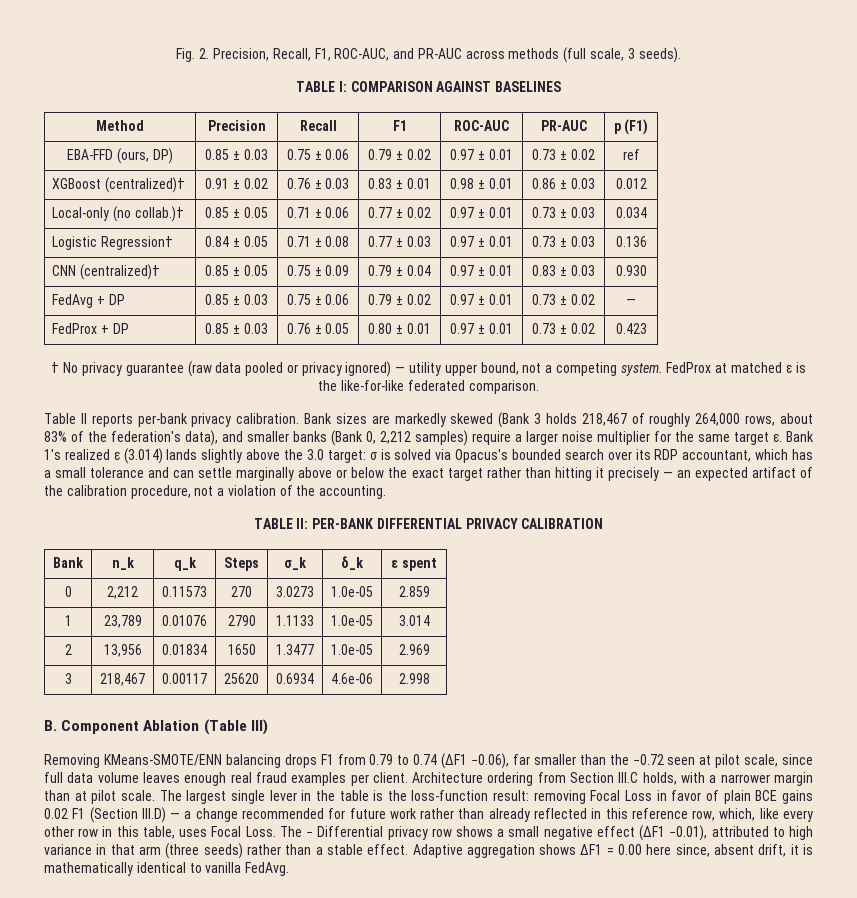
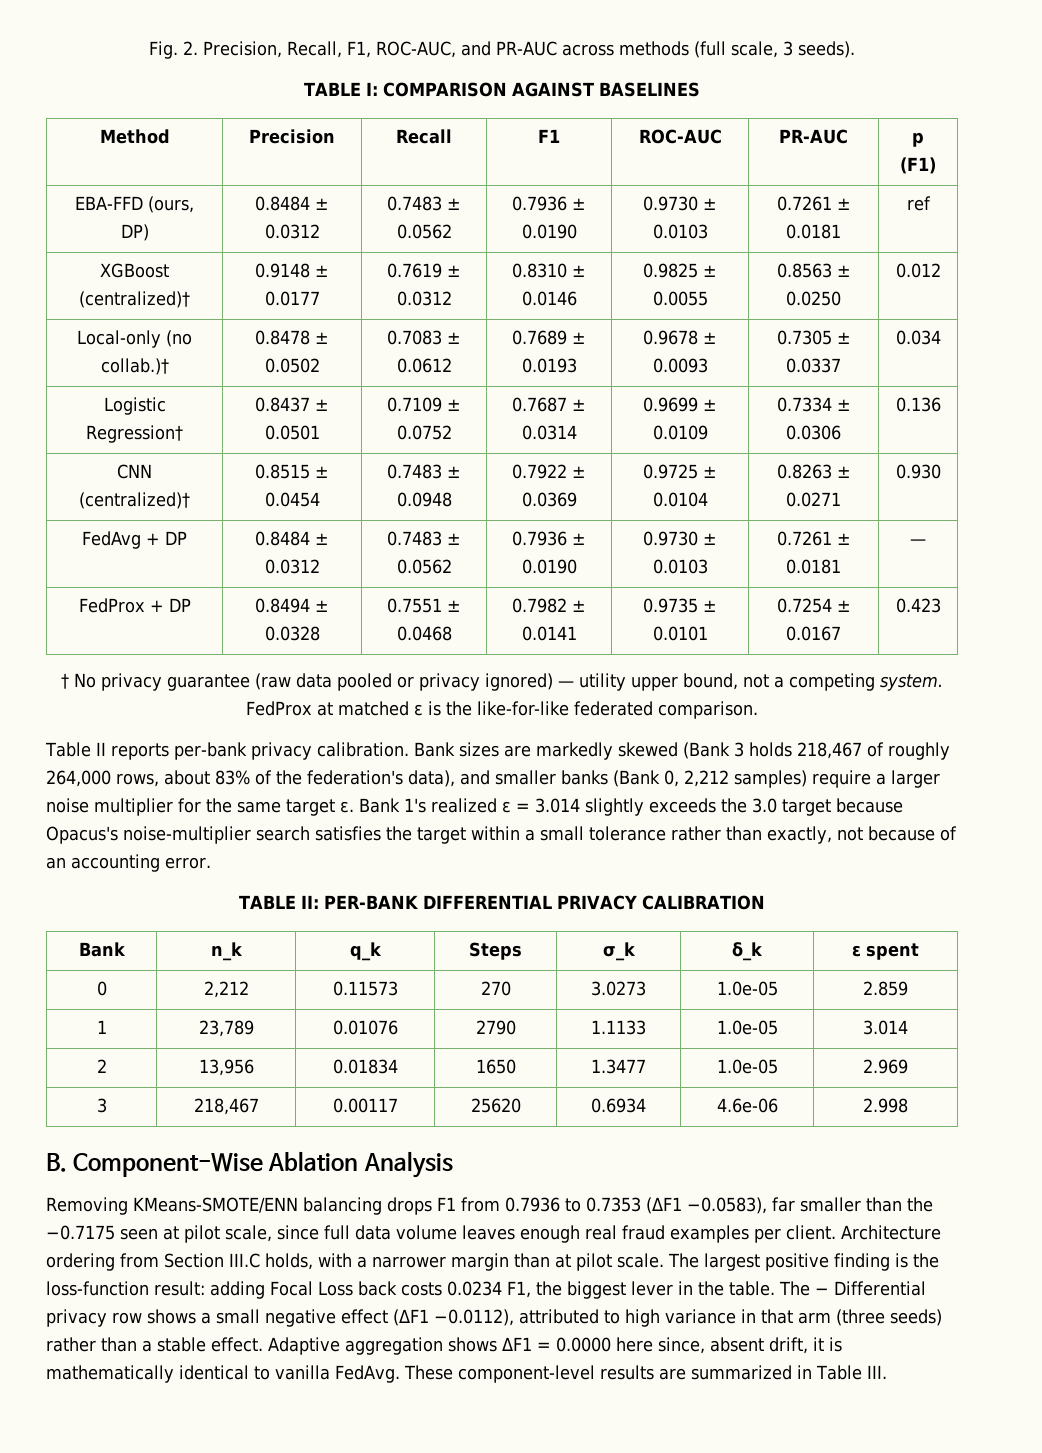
[205,149,268,160] [286,149,350,160] [368,149,431,160] [450,149,513,160] [532,149,595,160] [622,149,640,160] [52,177,185,193] [205,178,268,189] [286,178,350,189] [368,178,431,189] [450,178,513,189] [532,178,595,189] [615,178,647,189] [52,206,184,222] [205,207,268,218] [286,207,350,218] [368,207,431,218] [450,207,513,218] [532,207,595,218] [615,207,647,218] [52,236,173,250] [205,236,268,247] [286,236,350,247] [368,236,431,247] [450,236,513,247] [532,236,595,247] [615,236,647,247] [52,264,160,280] [205,265,268,276] [286,265,350,276] [368,265,431,276] [450,265,513,276] [532,265,595,276] [615,265,647,276] [52,294,125,308] [205,294,268,305] [286,294,350,305] [368,294,431,305] [450,294,513,305] [532,294,595,305] [625,299,636,305] [52,323,129,334] [205,323,268,334] [286,323,350,334] [368,323,431,334] [450,323,513,334] [532,323,595,334] 0.85 ± 0.03 | 0.75 ± 0.06 | 0.79 ± 0.02 | 0.97 ± 0.01 | 0.73 ± 0.02 | ref // XGBoost (centralized)† | 0.91 ± 0.02 | 0.76 ± 0.03 | 0.83 ± 0.01 | 0.98 ± 0.01 | 0.86 ± 0.03 | 0.012 // Local-only (no collab.)† | 0.85 ± 0.05 | 0.71 ± 0.06 | 0.77 ± 0.02 | 0.97 ± 0.01 | 0.73 ± 0.03 | 0.034 // Logistic Regression† | 0.84 ± 0.05 | 0.71 ± 0.08 | 0.77 ± 0.03 | 0.97 ± 0.01 | 0.73 ± 0.03 | 0.136 // CNN (centralized)† | 0.85 ± 0.05 | 0.75 ± 0.09 | 0.79 ± 0.04 | 0.97 ± 0.01 | 0.83 ± 0.03 | 0.930 // FedAvg + DP | 0.85 ± 0.03 | 0.75 ± 0.06 | 0.79 ± 0.02 | 0.97 ± 0.01 | 0.73 ± 0.02 | — // FedProx + DP | 0.85 ± 0.03 | 0.76 ± 0.05 | 0.80 ± 0.01 | 0.97 ± 0.01 | 0.73 ± 0.02 -> [255,196,329,211] [264,224,320,239] [387,196,461,211] [396,224,452,239] [512,196,586,211] [521,224,577,239] [642,196,717,211] [652,224,708,239] [776,196,851,211] [785,224,841,239] [906,196,931,211] [100,263,169,278] [79,291,190,308] [255,263,329,278] [264,291,320,306] [387,263,461,278] [396,291,452,306] [512,263,586,278] [521,291,577,306] [642,263,717,278] [652,291,708,306] [776,263,851,278] [785,291,841,306] [895,263,941,278] [77,330,192,348] [100,358,169,375] [255,330,329,345] [264,358,320,373] [387,330,461,345] [396,358,452,373] [512,330,586,345] [521,358,577,373] [642,330,717,345] [652,358,708,373] [776,330,851,345] [785,358,841,373] [895,330,941,345] [103,397,166,415] [86,425,184,443] [255,397,329,412] [264,425,320,440] [387,397,461,412] [396,425,452,440] [512,397,586,412] [521,425,577,440] [642,397,717,412] [652,425,708,440] [776,397,851,412] [785,425,841,440] [895,397,941,412] [117,464,152,479] [79,492,190,509] [255,464,329,479] [264,492,320,507] [387,464,461,479] [396,492,452,507] [512,464,586,479] [521,492,577,507] [642,464,717,479] [652,492,708,507] [776,464,851,479] [785,492,841,507] [895,464,941,479] [81,531,188,549] [255,531,329,546] [264,559,320,574] [387,531,461,546] [396,559,452,574] [512,531,586,546] [521,559,577,574] [642,531,717,546] [652,559,708,574] [776,531,851,546] [785,559,841,574] [909,539,926,545] [78,598,191,613] [255,598,329,613] [264,626,320,641] [387,598,461,613] [396,626,452,641] [512,598,586,613] [521,626,577,641] [642,598,717,613] [652,626,708,641] [776,598,851,613] [785,626,841,641] 0.8484 ± 0.0312 | 0.7483 ± 0.0562 | 0.7936 ± 0.0190 | 0.9730 ± 0.0103 | 0.7261 ± 0.0181 | ref // XGBoost (centralized)† | 0.9148 ± 0.0177 | 0.7619 ± 0.0312 | 0.8310 ± 0.0146 | 0.9825 ± 0.0055 | 0.8563 ± 0.0250 | 0.012 // Local-only (no collab.)† | 0.8478 ± 0.0502 | 0.7083 ± 0.0612 | 0.7689 ± 0.0193 | 0.9678 ± 0.0093 | 0.7305 ± 0.0337 | 0.034 // Logistic Regression† | 0.8437 ± 0.0501 | 0.7109 ± 0.0752 | 0.7687 ± 0.0314 | 0.9699 ± 0.0109 | 0.7334 ± 0.0306 | 0.136 // CNN (centralized)† | 0.8515 ± 0.0454 | 0.7483 ± 0.0948 | 0.7922 ± 0.0369 | 0.9725 ± 0.0104 | 0.8263 ± 0.0271 | 0.930 // FedAvg + DP | 0.8484 ± 0.0312 | 0.7483 ± 0.0562 | 0.7936 ± 0.0190 | 0.9730 ± 0.0103 | 0.7261 ± 0.0181 | — // FedProx + DP | 0.8494 ± 0.0328 | 0.7551 ± 0.0468 | 0.7982 ± 0.0141 | 0.9735 ± 0.0101 | 0.7254 ± 0.0167
[123,448,814,464] [44,467,813,481] [44,485,387,499] (3.014) lands slightly above the 3.0 target: σ is solved via Opacus's bounded search over its RDP accountant, which has a small tolerance and can settle marginally above or below the exact target rather than hitting it precisely — an expected artifact of the calibration procedure, not a violation of the accounting. -> [516,798,903,816] [46,826,957,844] [46,854,211,872] = 3.014 slightly exceeds the 3.0 target because Opacus's noise-multiplier search satisfies the target within a small tolerance rather than exactly, not because of an accounting error.
[61,719,268,735] Component Ablation (Table III) -> [73,1151,453,1178] Component-Wise Ablation Analysis
[369,753,509,769] 0.79 to 0.74 (ΔF1 −0.06), -> [504,1197,767,1214] 0.7936 to 0.7353 (ΔF1 −0.0583),
[632,754,664,765] −0.72 -> [46,1225,115,1240] −0.7175
[230,790,369,804] single lever in the table -> [765,1253,890,1271] positive finding
[533,790,586,804] removing -> [210,1281,265,1299] adding
[656,790,814,804] [44,807,814,823] [44,826,276,839] in favor of plain BCE gains 0.02 F1 (Section III.D) — a change recommended for future work rather than already reflected in this reference row, which, like every other row in this table, uses Focal Loss. -> [358,1281,775,1299] back costs 0.0234 F1, the biggest lever in the table.
[669,825,708,841] −0.01), -> [434,1309,514,1326] −0.0112),
[618,844,643,855] 0.00 -> [556,1337,611,1352] 0.0000
(290, 869) none -> [403,1365,887,1383] These component-level results are summarized in Table III.

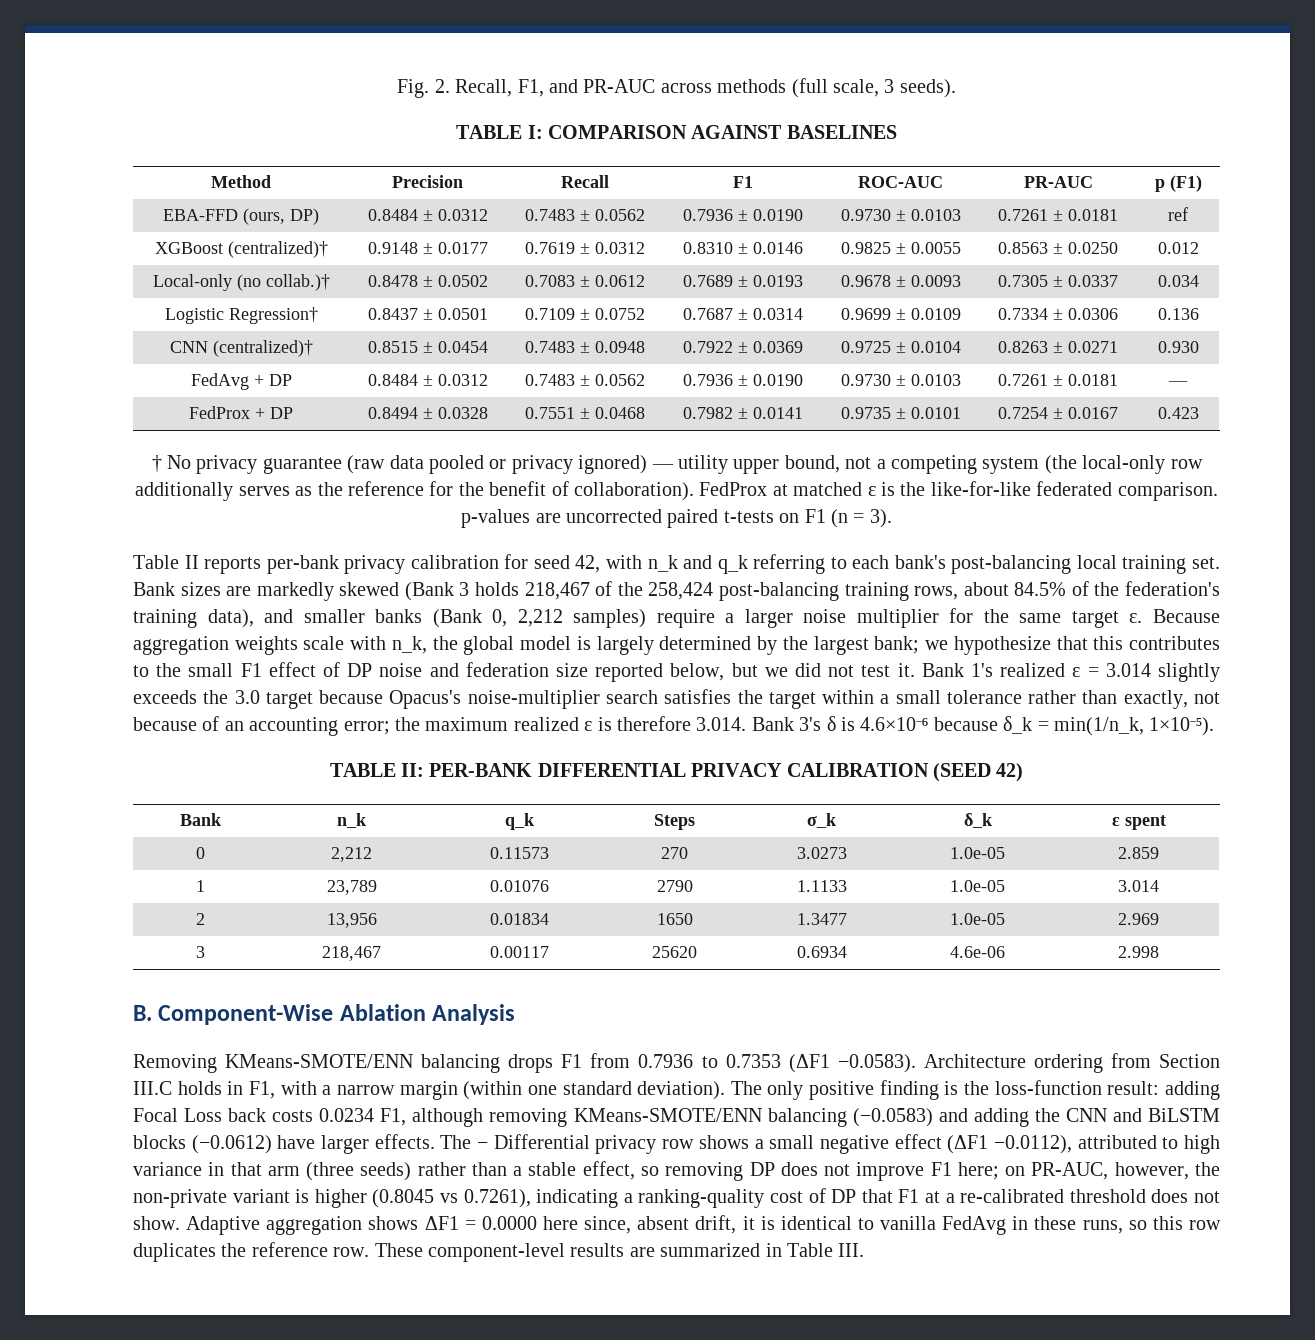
[203,41,283,58] Precision, -> (450, 86) none
[375,41,456,58] ROC-AUC, -> (544, 88) none
[880,674,943,691] system. -> [982,455,1203,474] [135,481,694,501] system (the local-only row additionally serves as the reference for the benefit of collaboration).
(759, 710) none -> [461,509,892,528] p-values are uncorrected paired t-tests on F1 (n = 3).
[316,742,409,757] calibration. -> [410,554,1220,574] calibration for seed 42, with n_k and q_k referring to each bank's post-balancing local training set.
[887,742,950,760] [46,770,111,787] roughly 264,000 -> [617,582,909,601] the 258,424 post-balancing training
[215,770,250,785] 83% -> [1014,582,1067,596] 84.5%
(403, 777) none -> [133,609,197,628] training
(354, 807) none -> [1152,609,1220,623] [133,636,1220,655] [133,662,915,682] Because aggregation weights scale with n_k, the global model is largely determined by the largest bank; we hypothesize that this contributes to the small F1 effect of DP noise and federation size reported below, but we did not test it.
[165,857,211,869] error. -> [343,716,1215,736] error; the maximum realized ε is therefore 3.014. Bank 3's δ is 4.6×10⁻⁶ because δ_k = min(1/n_k, 1×10⁻⁵).
(765, 902) none -> [932,763,1024,782] (SEED 42)
[686,1197,933,1214] [46,1225,836,1243] −0.0583), far smaller than the −0.7175 seen at pilot scale, since full data volume leaves enough real fraud examples per client. -> [837,1054,916,1073] −0.0583).
[265,1253,760,1271] holds, with a narrower margin than at pilot scale. The largest -> [177,1081,804,1100] holds in F1, with a narrow margin (within one standard deviation). The only
[536,1281,775,1299] the biggest lever in the table. -> [412,1108,1220,1127] [133,1134,435,1154] although removing KMeans-SMOTE/ENN balancing (−0.0583) and adding the CNN and BiLSTM blocks (−0.0612) have larger effects.
[211,1337,263,1352] effect. -> [582,1161,1220,1181] [133,1188,1221,1208] [133,1216,180,1230] effect, so removing DP does not improve F1 here; on PR-AUC, however, the non-private variant is higher (0.8045 vs 0.7261), indicating a ranking-quality cost of DP that F1 at a re-calibrated threshold does not show.
[46,1365,174,1383] mathematically -> (775, 1223) none
[335,1365,400,1383] FedAvg. -> [942,1216,1221,1235] [133,1242,370,1262] FedAvg in these runs, so this row duplicates the reference row.

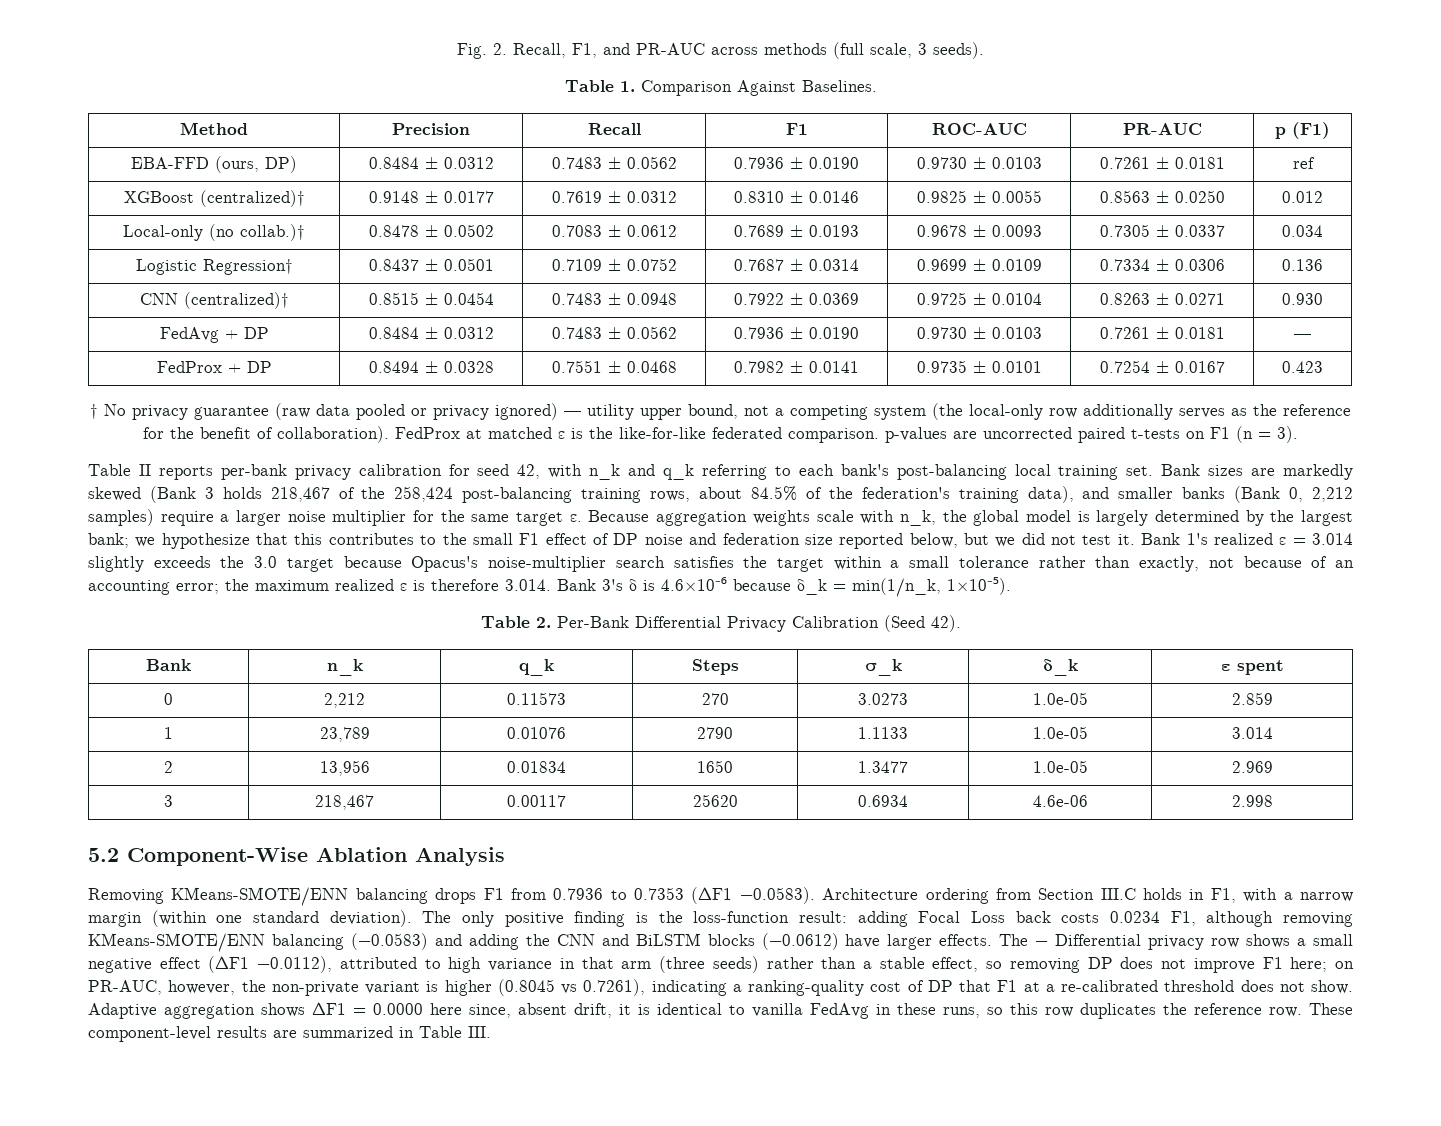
[456,125,897,139] TABLE I: COMPARISON AGAINST BASELINES -> [564,80,877,96] Table 1. Comparison Against Baselines.
[329,763,1024,782] TABLE II: PER-BANK DIFFERENTIAL PRIVACY CALIBRATION (SEED 42) -> [480,615,961,632] Table 2. Per-Bank Differential Privacy Calibration (Seed 42).
[133,1005,152,1021] B. -> [88,848,119,862] 5.2

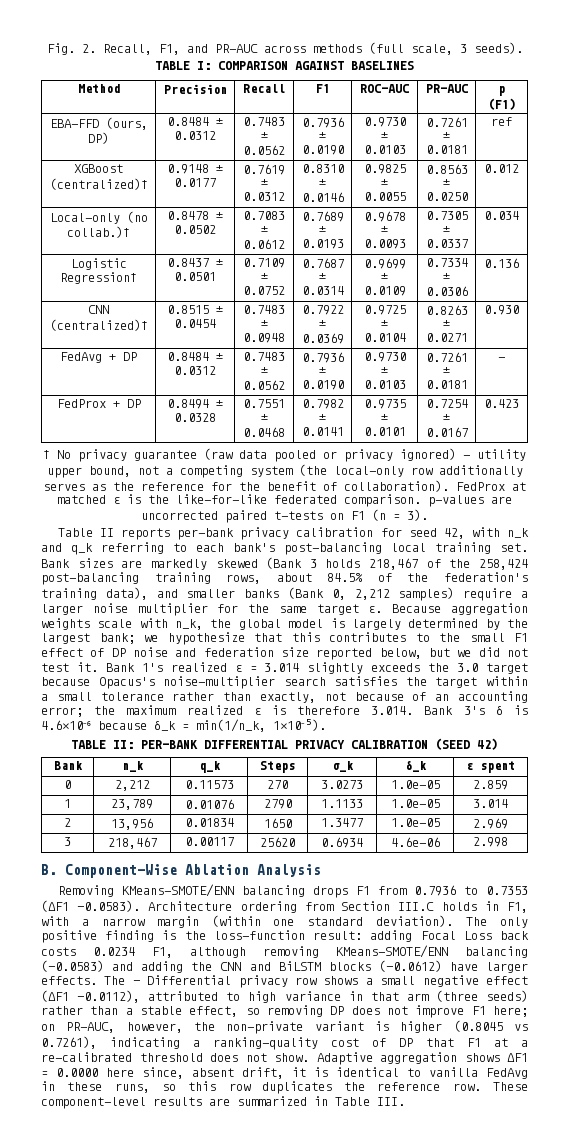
[564,80,877,96] Table 1. Comparison Against Baselines. -> [155,61,414,70] TABLE I: COMPARISON AGAINST BASELINES
[480,615,961,632] Table 2. Per-Bank Differential Privacy Calibration (Seed 42). -> [71,738,498,750] TABLE II: PER-BANK DIFFERENTIAL PRIVACY CALIBRATION (SEED 42)
[88,848,119,862] 5.2 -> [41,864,57,875] B.

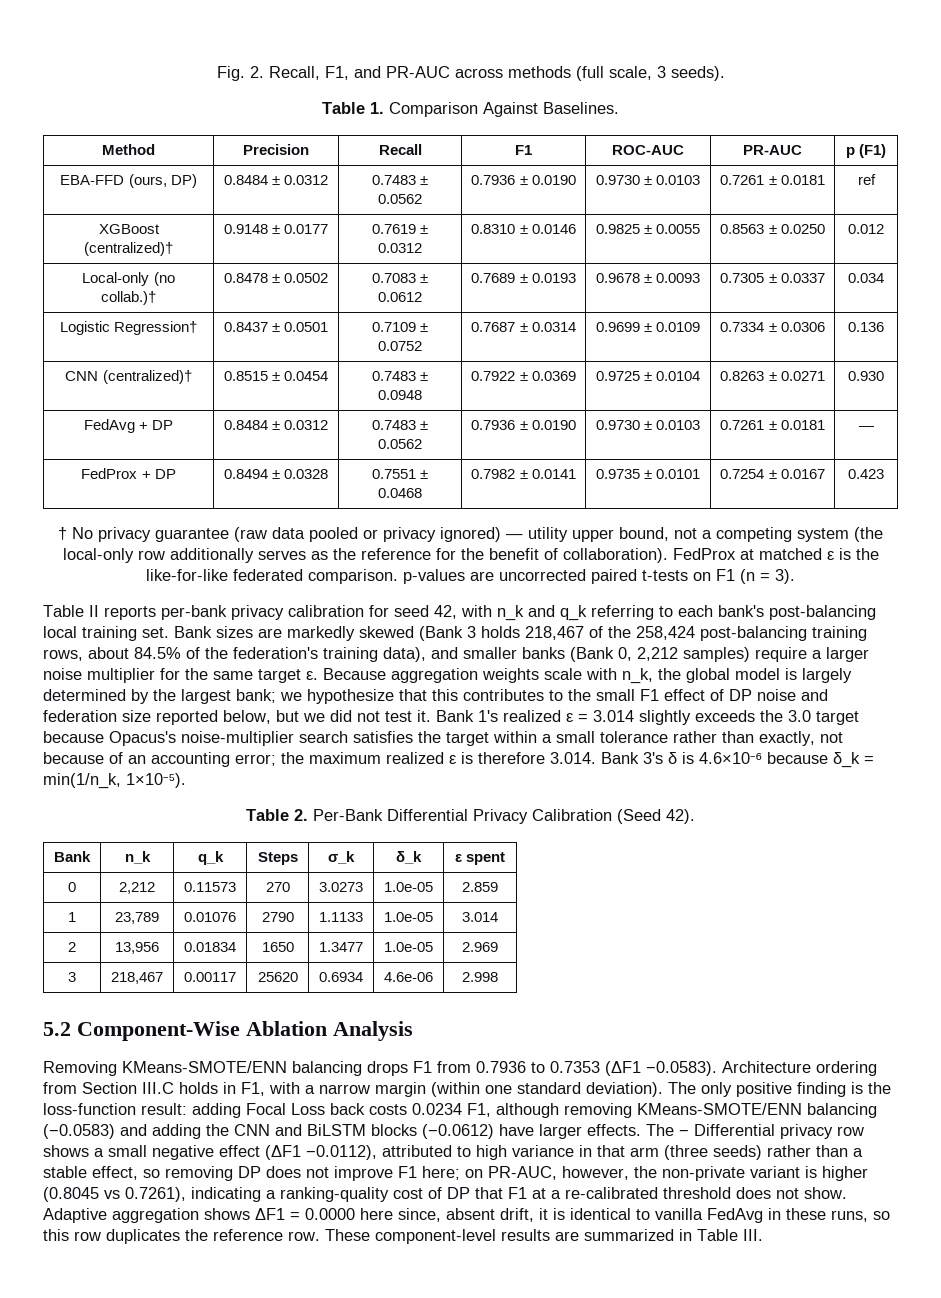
[155,61,414,70] TABLE I: COMPARISON AGAINST BASELINES -> [322,102,619,117] Table 1. Comparison Against Baselines.
[71,738,498,750] TABLE II: PER-BANK DIFFERENTIAL PRIVACY CALIBRATION (SEED 42) -> [246,809,695,824] Table 2. Per-Bank Differential Privacy Calibration (Seed 42).
[41,864,57,875] B. -> [43,1022,71,1036] 5.2

